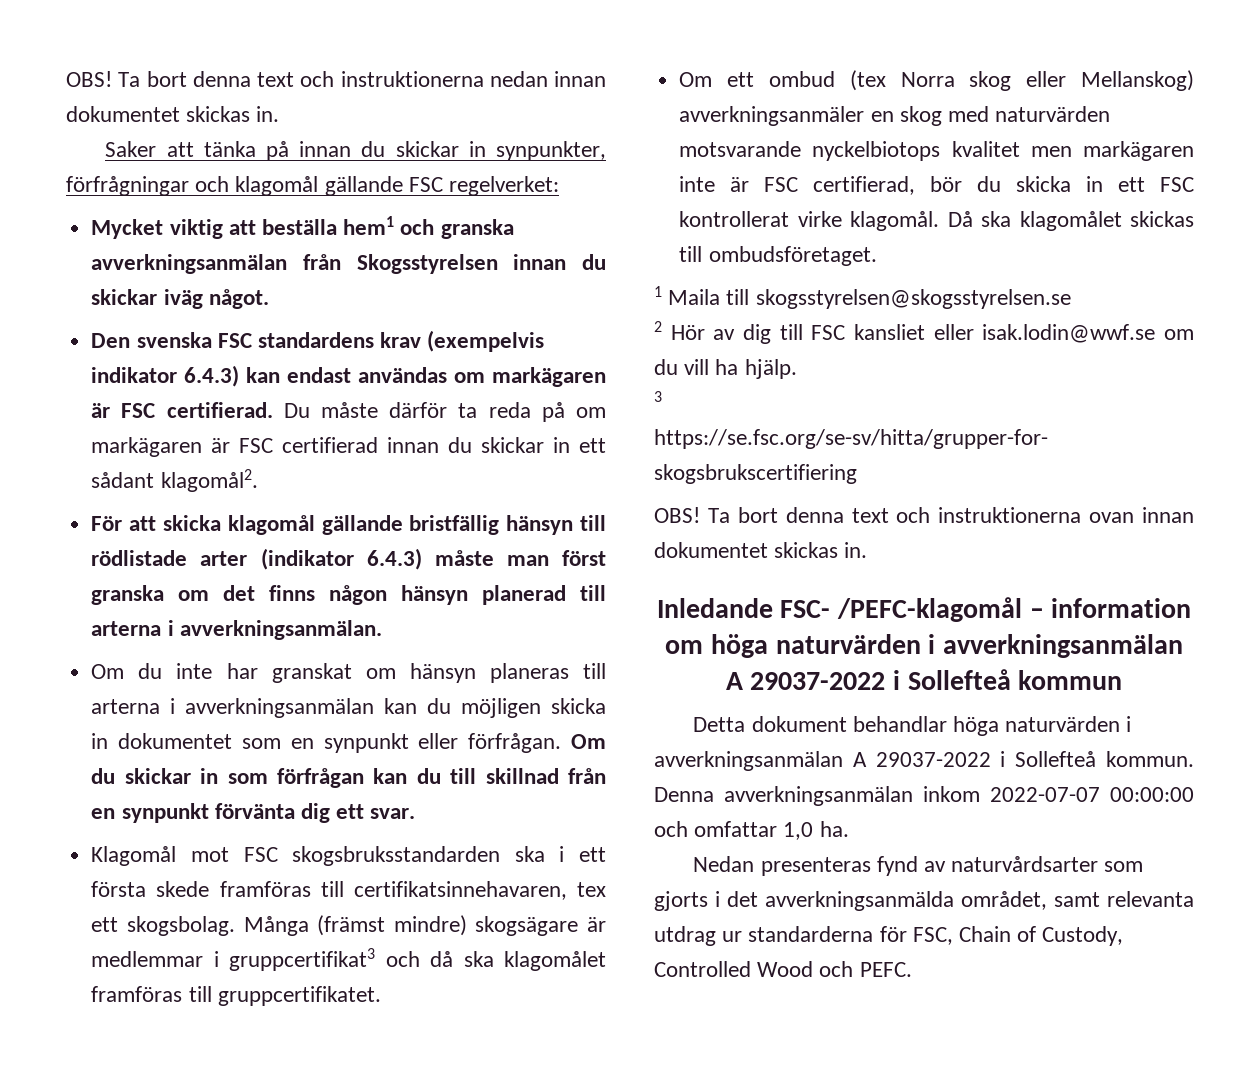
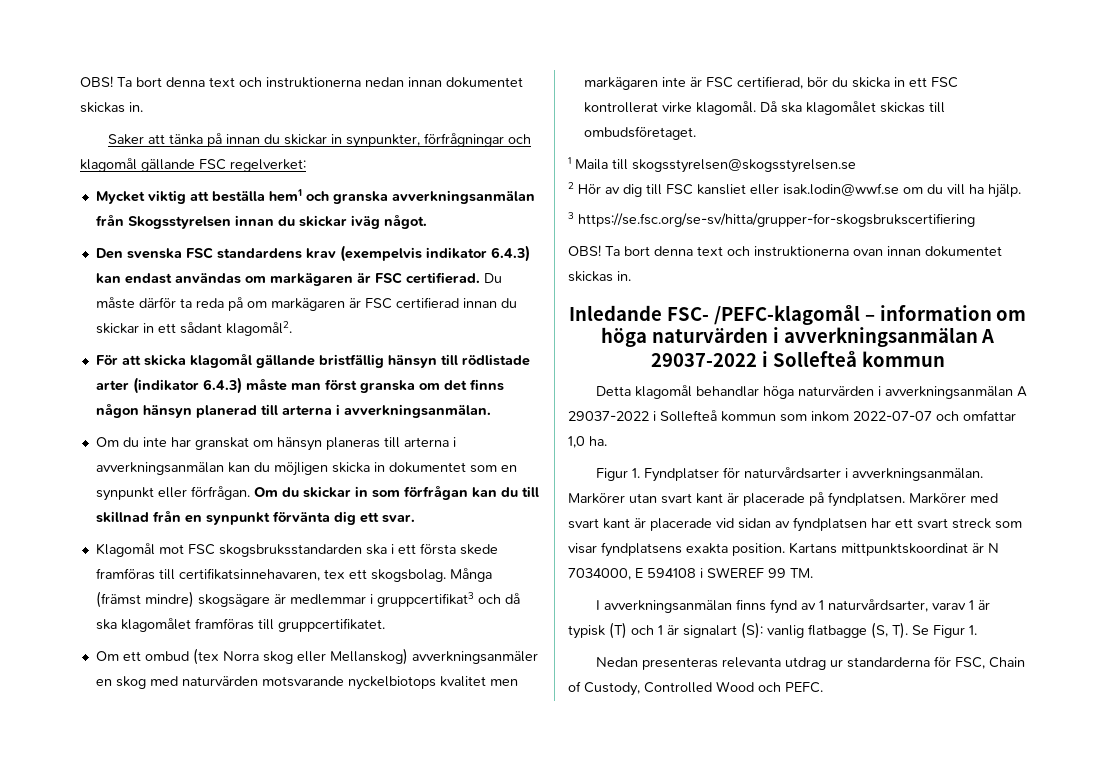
[751,716,847,732] dokument -> [634,385,692,399] klagomål
[1106,751,1194,767] [654,786,913,806] kommun. Denna avverkningsanmälan -> [721,411,807,422] kommun som
[1110,787,1194,802] 00:00:00 -> (932, 416) none
[693,856,1144,876] [654,891,1100,911] Nedan presenteras fynd av naturvårdsarter som gjorts i det avverkningsanmälda området, samt -> [595,467,983,482] [568,492,998,507] [568,517,1022,532] [568,542,999,557] [568,567,813,580] [595,599,990,614] [568,622,977,639] [595,657,718,670] Figur 1. Fyndplatser för naturvårdsarter i avverkningsanmälan. Markörer utan svart kant är placerade på fyndplatsen. Markörer med svart kant är placerade vid sidan av fyndplatsen har ett svart streck som visar fyndplatsens exakta position. Kartans mittpunktskoordinat är N 7034000, E 594108 i SWEREF 99 TM. // I avverkningsanmälan finns fynd av 1 naturvårdsarter, varav 1 är typisk (T) och 1 är signalart (S): vanlig flatbagge (S, T). Se Figur 1. // Nedan presenteras

